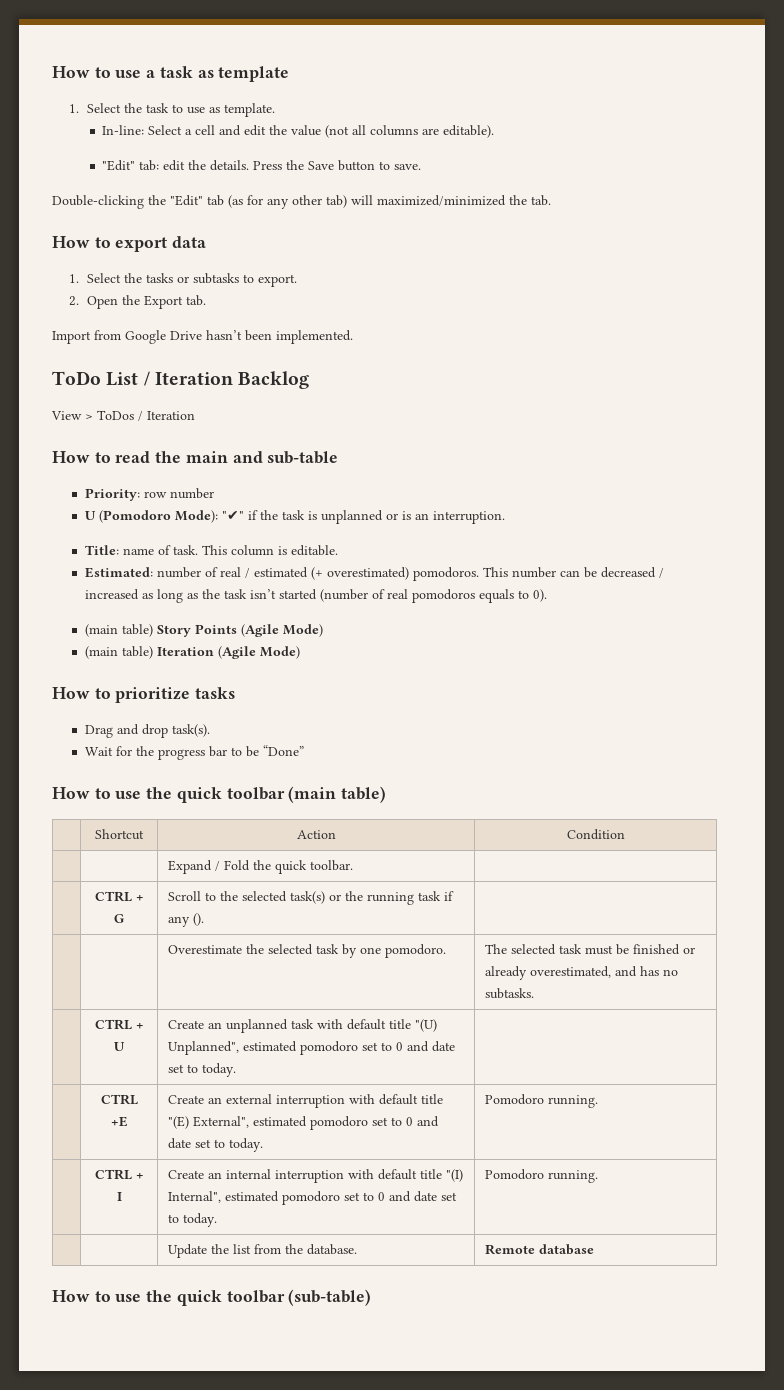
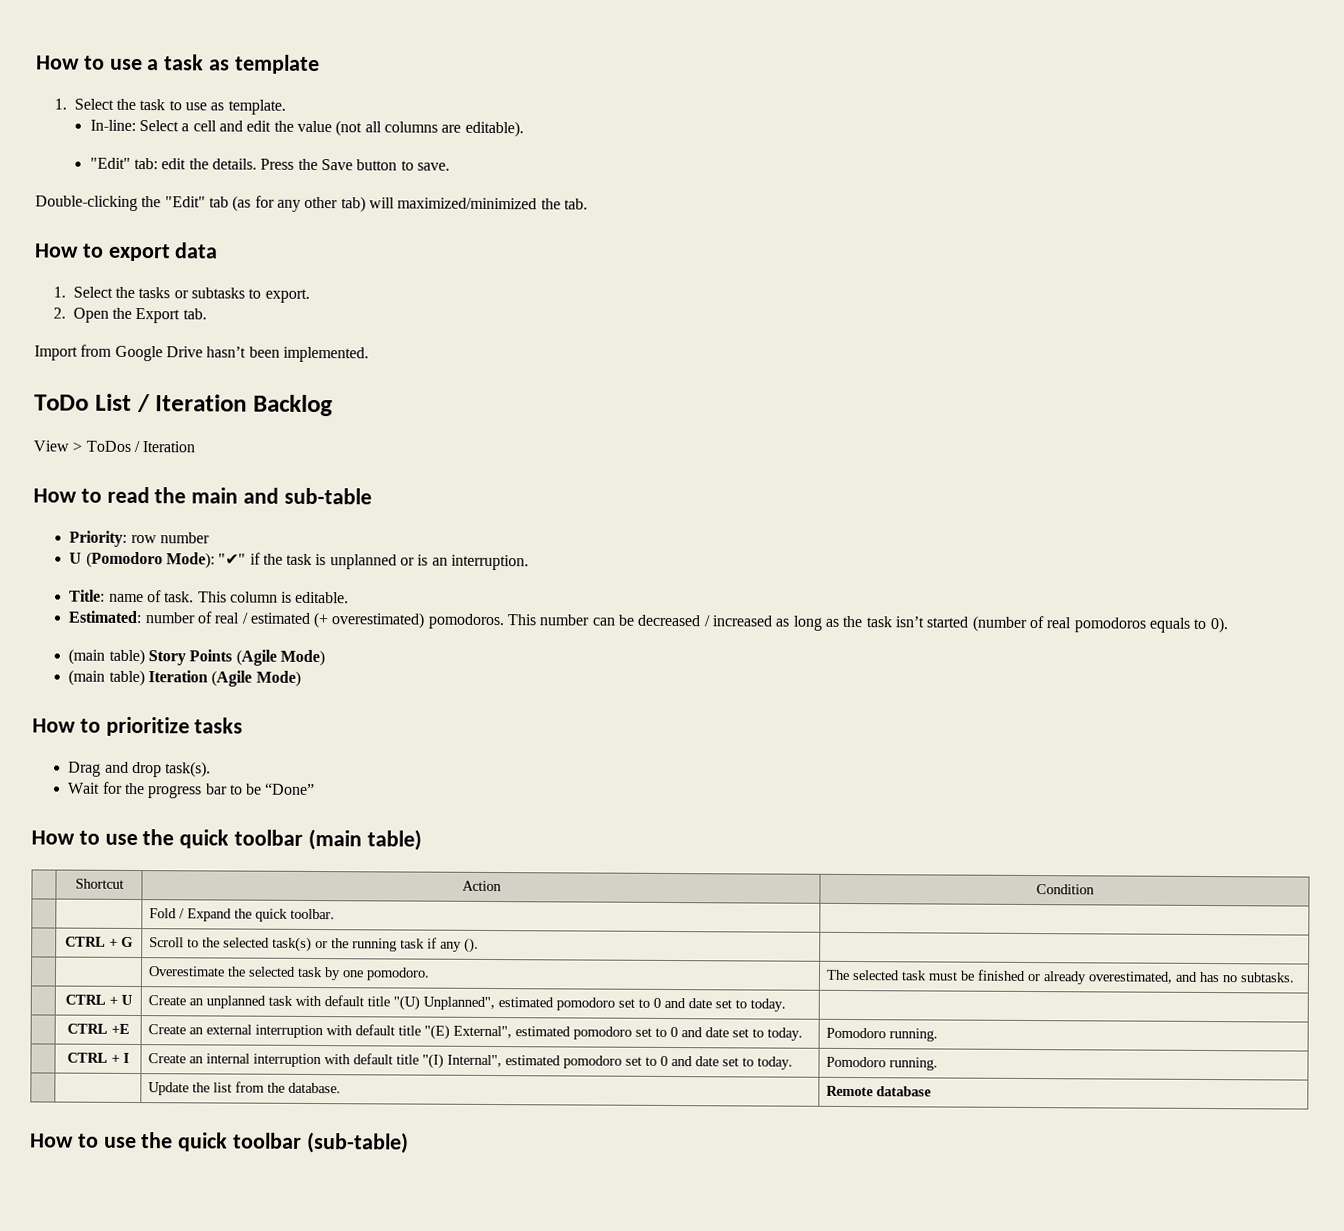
[167,860,250,874] Expand / Fold -> [149,908,233,922] Fold / Expand

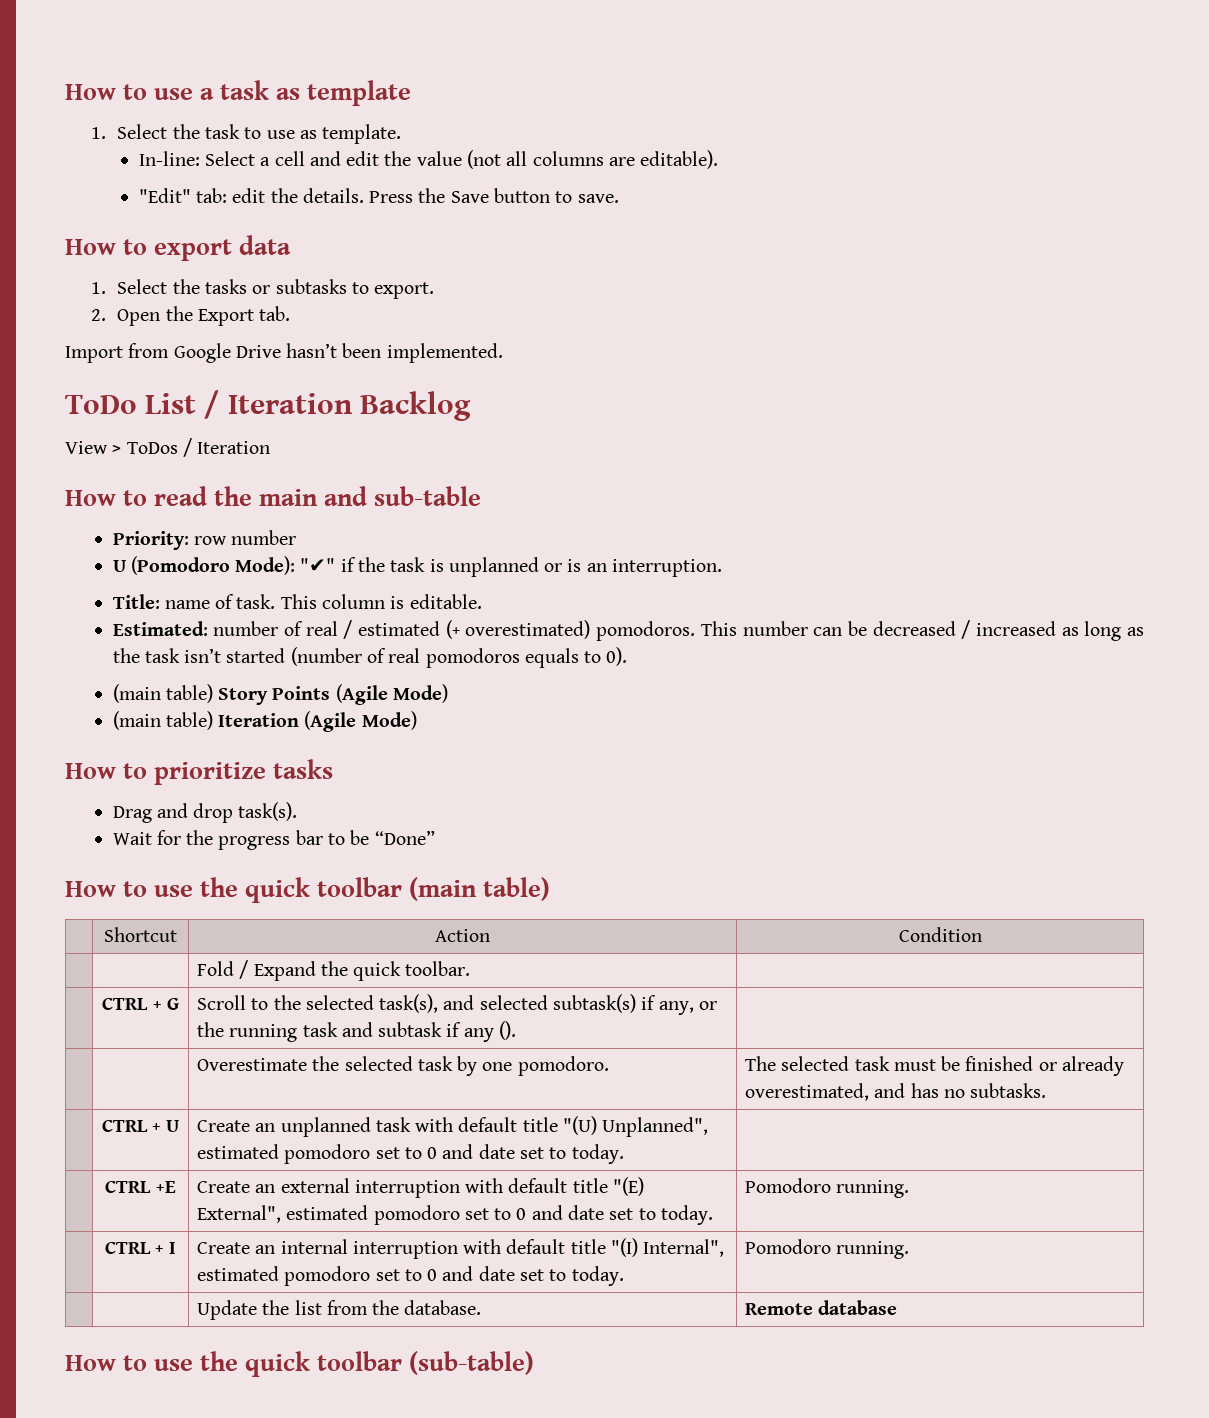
[35,195,588,213] // Double-clicking the "Edit" tab (as for any other tab) will maximized/minimized the tab. -> (619, 198) none
[272,936,313,952] task(s) -> [379,994,694,1015] task(s), and selected subtask(s) if any,
(426, 943) none -> [341,1022,443,1037] and subtask

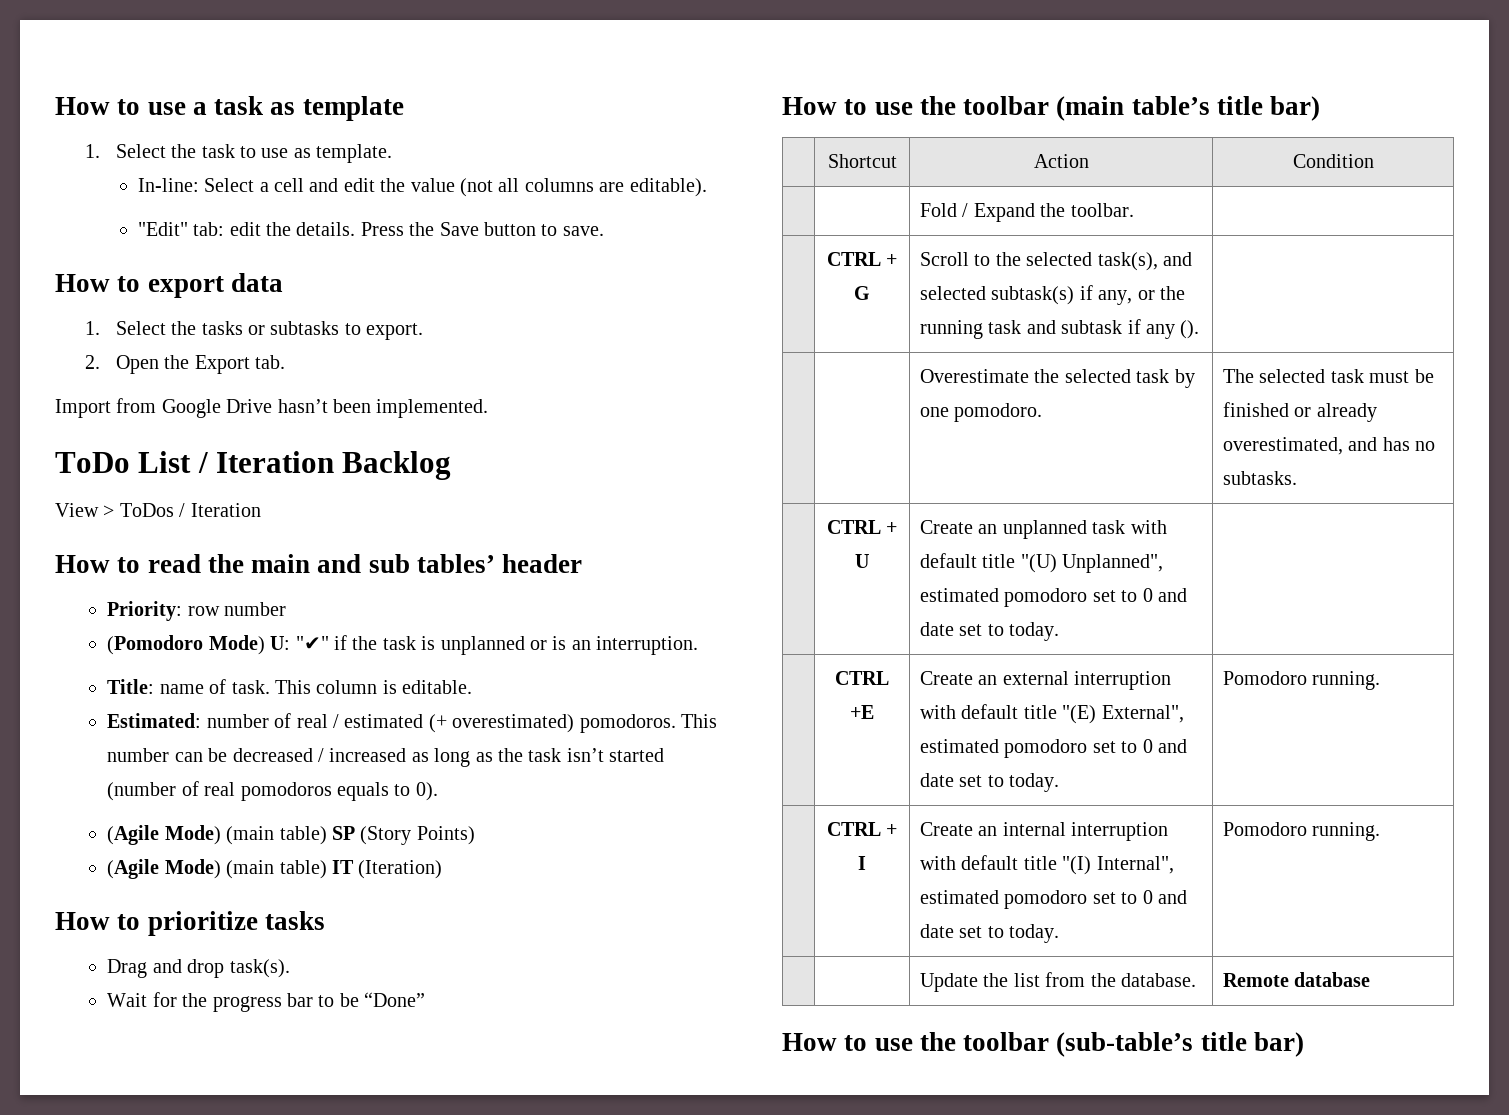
[374,486,482,506] sub-table -> [368,554,583,573] sub tables’ header
[112,556,296,575] U (Pomodoro Mode): -> [107,635,291,655] (Pomodoro Mode) U:
[112,684,448,705] [112,711,417,732] (main table) Story Points (Agile Mode) // (main table) Iteration (Agile Mode) -> [107,825,475,845] [107,859,443,879] (Agile Mode) (main table) SP (Story Points) // (Agile Mode) (main table) IT (Iteration)
[245,877,311,903] quick -> (956, 105) none
[483,877,551,901] table) -> [1131,96,1321,121] table’s title bar)
[353,961,402,981] quick -> (1066, 210) none
[245,1351,535,1377] quick toolbar (sub-table) -> [963,1032,1305,1057] toolbar (sub-table’s title bar)

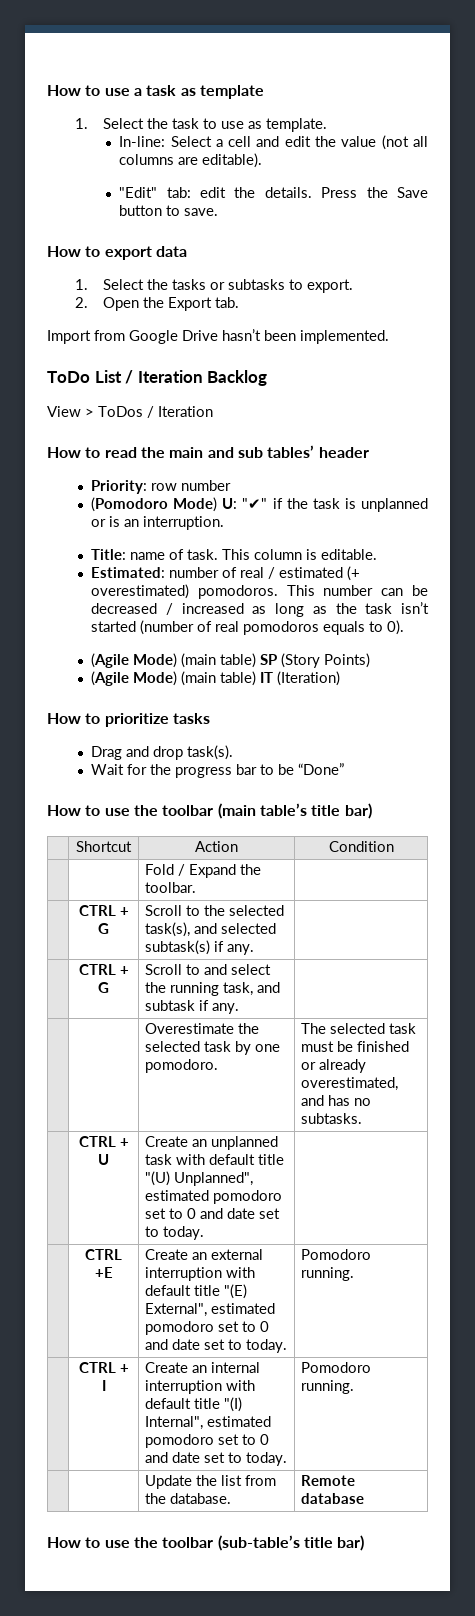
[1098,290,1155,305] any, or -> [227,944,255,955] [78,964,129,975] [98,982,109,993] [145,964,272,975] any. | // | CTRL + G | Scroll to and select
[988,320,1022,334] task -> [223,982,254,996] task,
[1146,320,1200,339] any (). -> [212,1003,240,1014] any.

